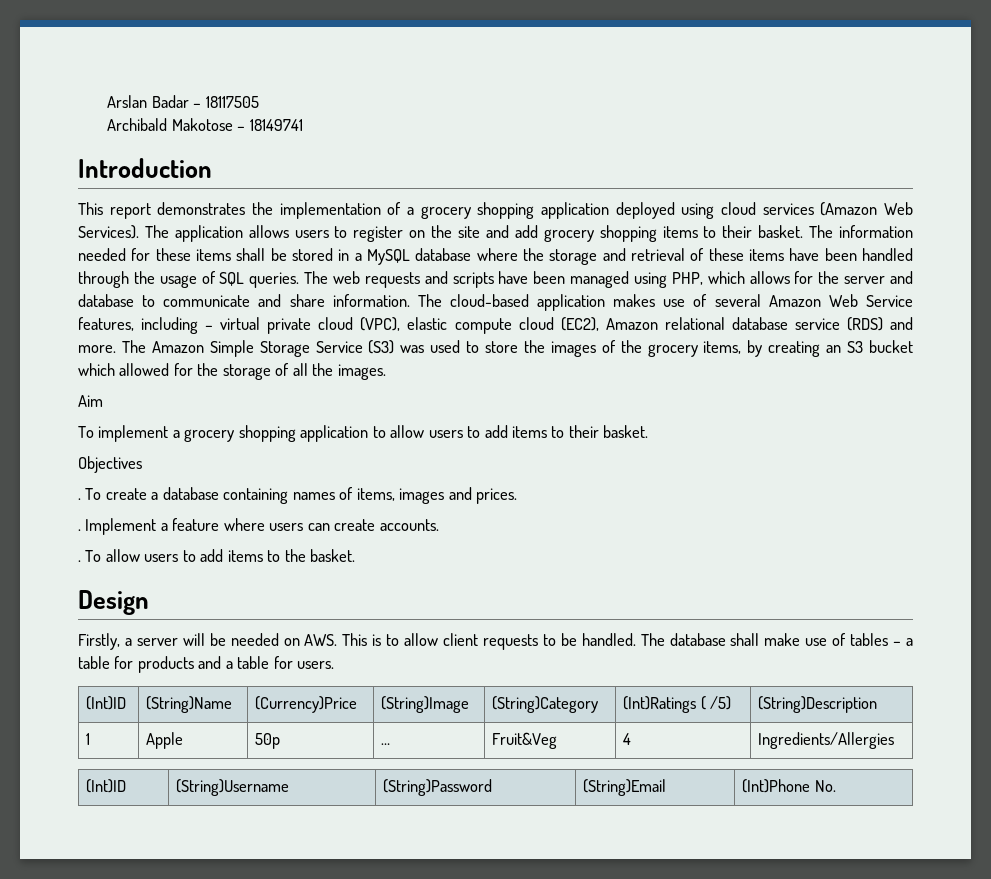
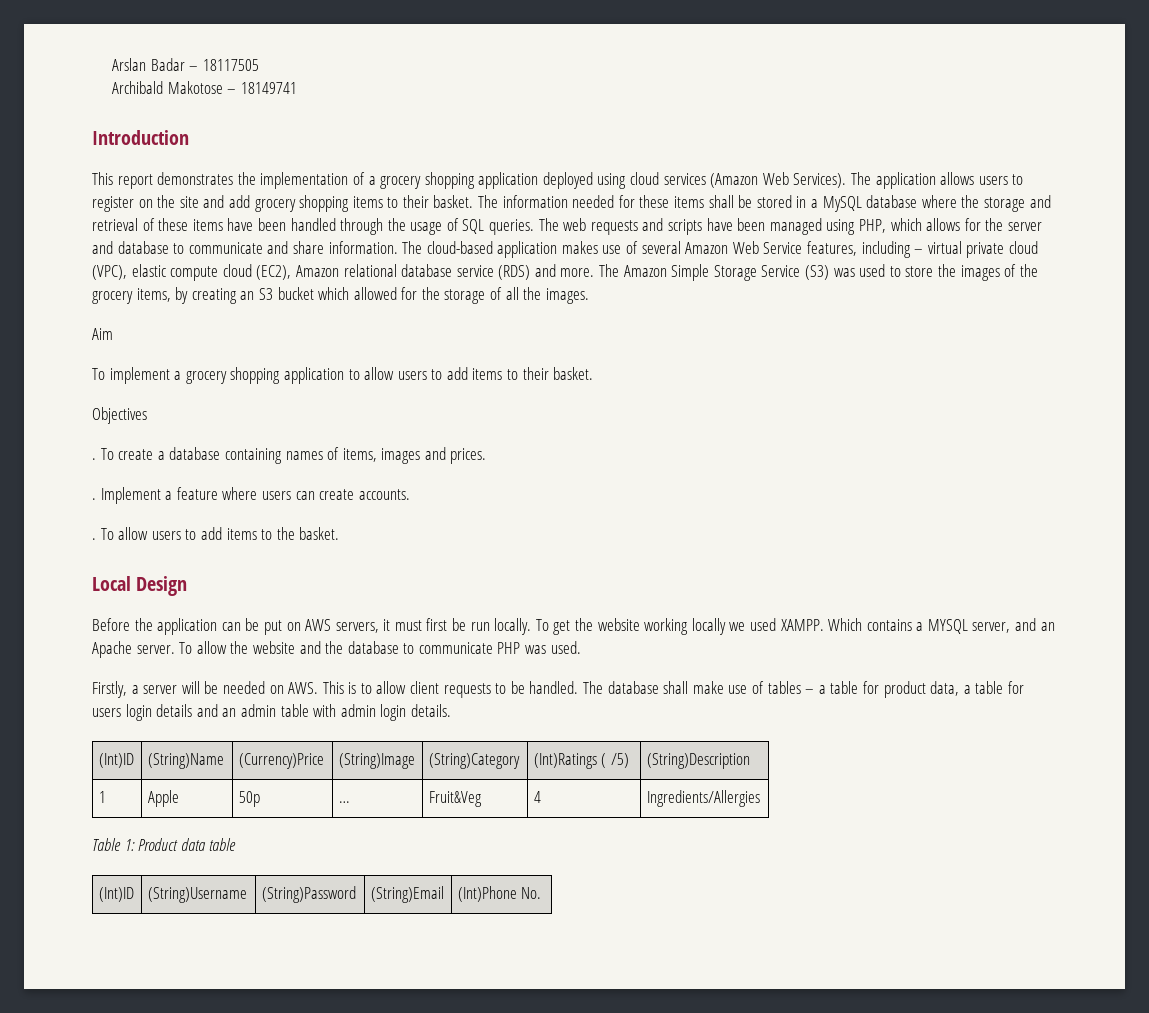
(356, 555) none -> [92,576,131,591] Local
(149, 602) none -> [92,618,1055,635] [92,641,581,658] // Before the application can be put on AWS servers, it must first be run locally. To get the website working locally we used XAMPP. Which contains a MYSQL server, and an Apache server. To allow the website and the database to communicate PHP was used.
[137,656,335,673] products and a table for users. -> [883,681,1024,698] [92,704,451,721] product data, a table for users login details and an admin table with admin login details.
(895, 740) none -> [92,838,237,851] // Table 1: Product data table

